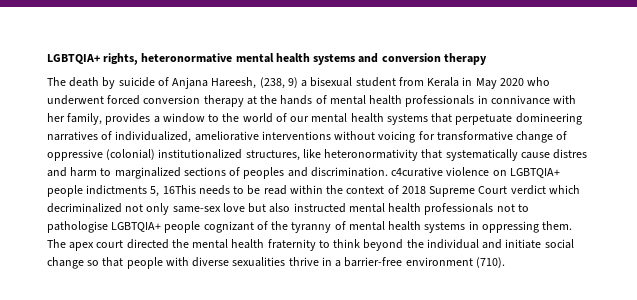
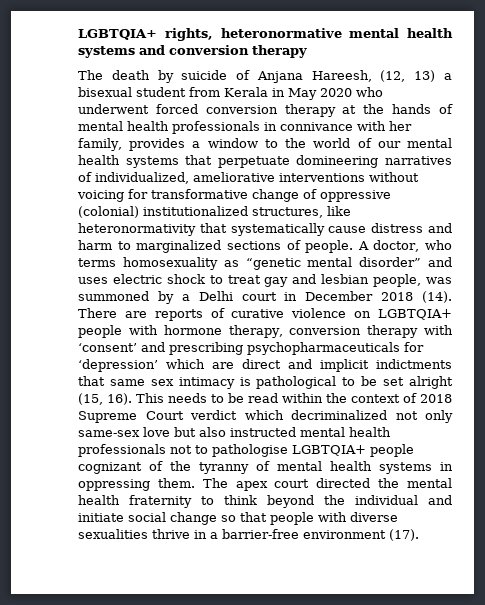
[259,77,298,89] (238, 9) -> [380,70,436,82] (12, 13)
[553,149,588,159] distres -> [371,223,424,233] distress
[243,167,560,179] [47,185,196,197] peoples and discrimination. c4curative violence on LGBTQIA+ people indictments 5, 16This -> [305,240,452,253] [78,257,452,270] [78,274,452,287] [78,291,452,304] [78,308,452,321] [78,325,453,338] [78,342,424,355] [78,359,452,372] [78,376,454,389] [78,393,164,405] people. A doctor, who terms homosexuality as “genetic mental disorder” and uses electric shock to treat gay and lesbian people, was summoned by a Delhi court in December 2018 (14). There are reports of curative violence on LGBTQIA+ people with hormone therapy, conversion therapy with ‘consent’ and prescribing psychopharmaceuticals for ‘depression’ which are direct and implicit indictments that same sex intimacy is pathological to be set alright (15, 16). This
[475,257,505,268] (710). -> [389,529,419,541] (17).

